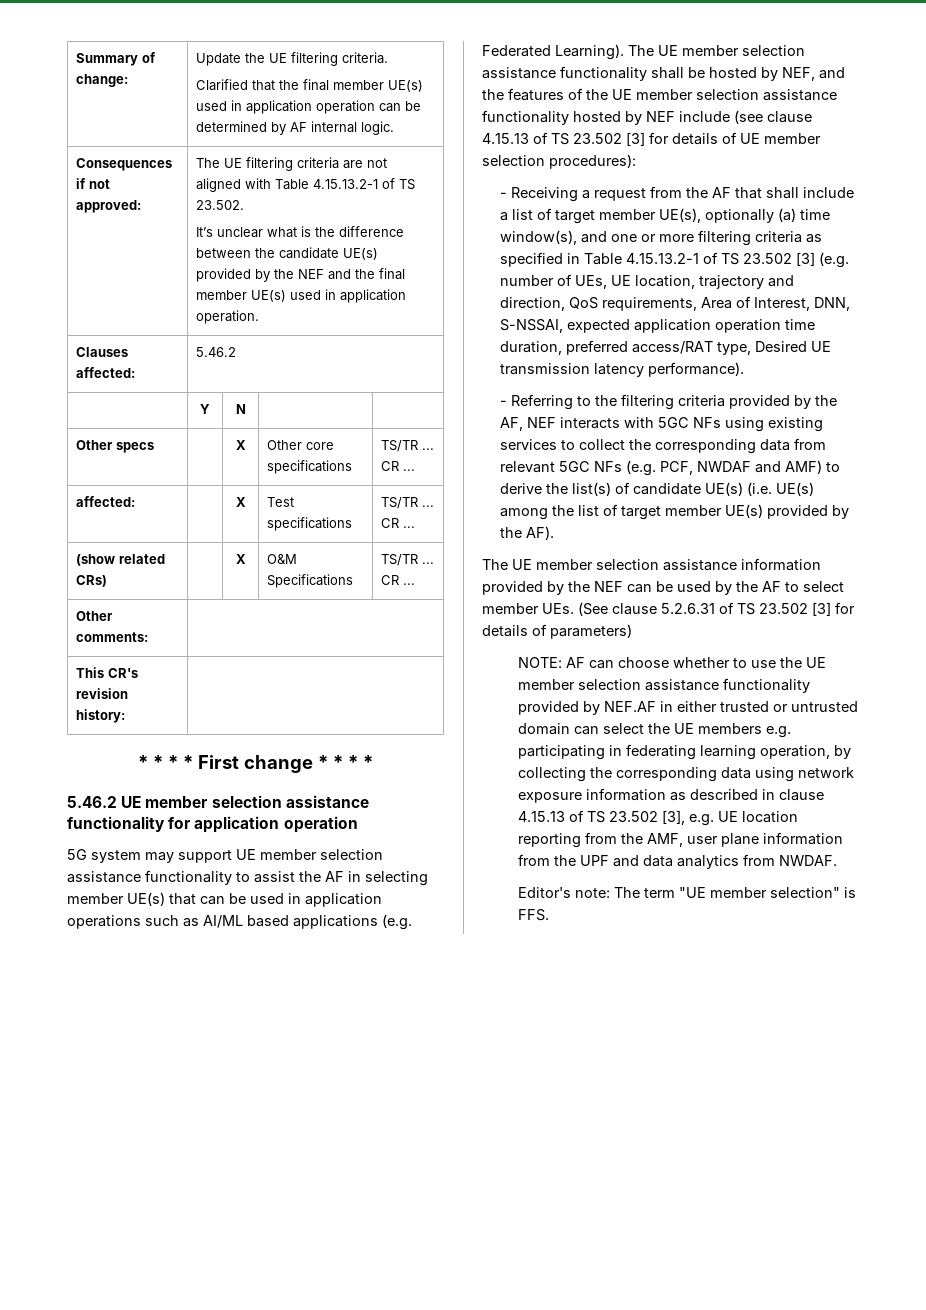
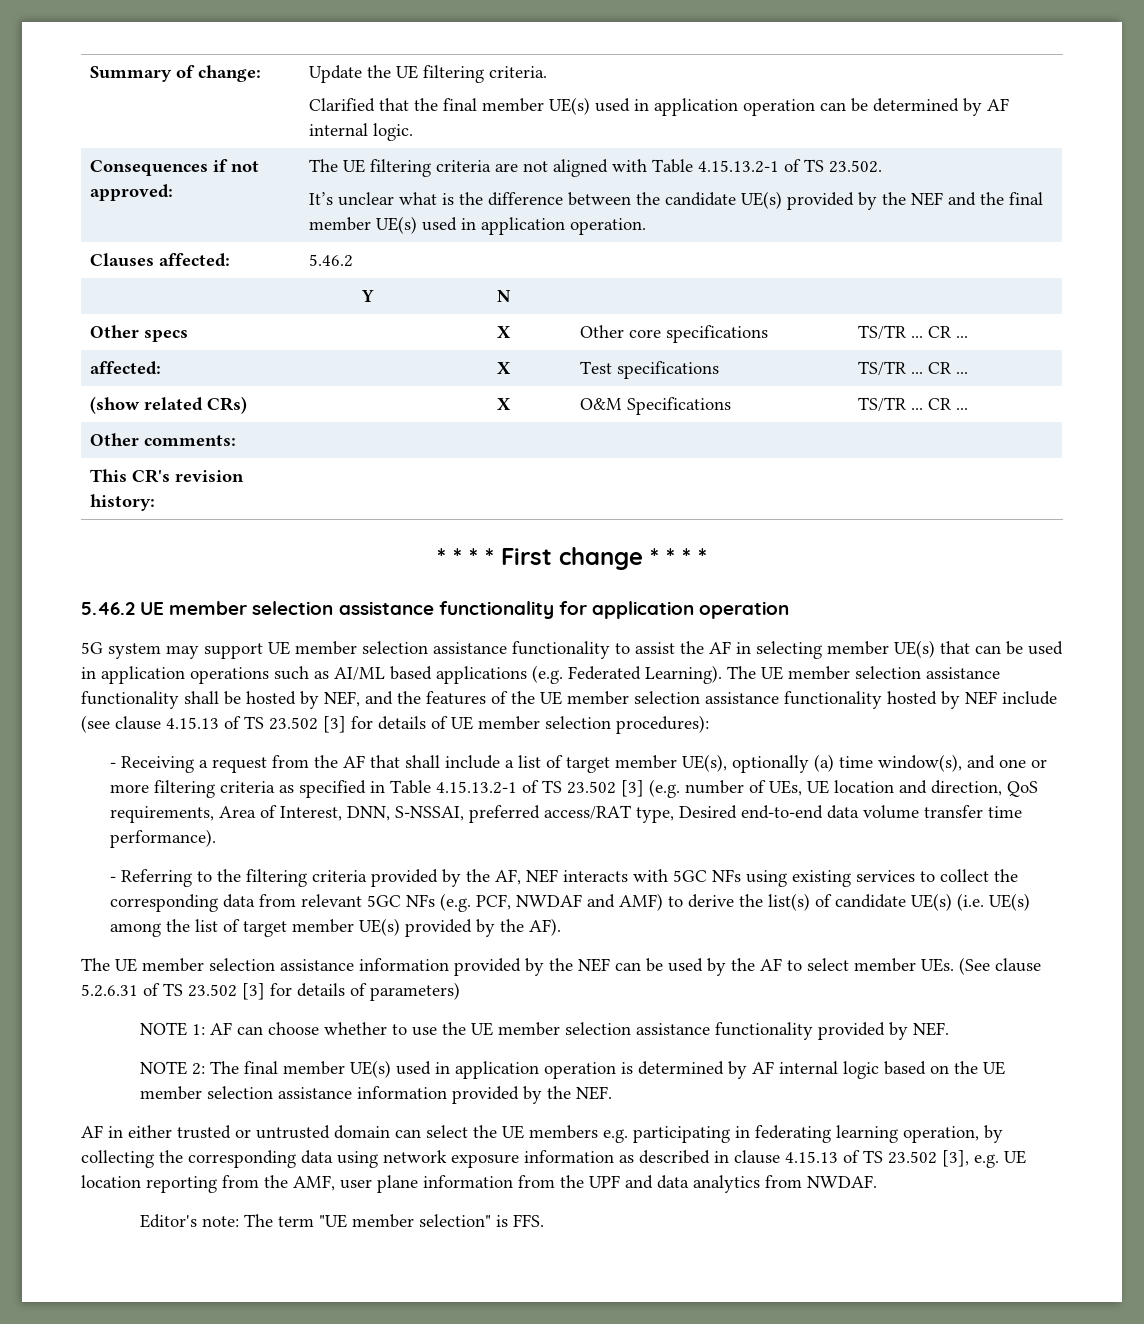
[634,275,764,289] location, trajectory -> [834,780,895,793] location
[566,319,815,333] [499,340,831,355] [499,363,644,377] expected application operation time duration, preferred access/RAT type, Desired UE transmission latency -> [469,805,1023,823] preferred access/RAT type, Desired end-to-end data volume transfer time
[517,657,562,668] NOTE: -> [139,1022,205,1036] NOTE 1:
[603,701,656,712] NEF.AF -> [912,1022,949,1036] [139,1060,1005,1079] [139,1086,612,1104] [81,1125,103,1138] NEF. // NOTE 2: The final member UE(s) used in application operation is determined by AF internal logic based on the UE member selection assistance information provided by the NEF. // AF

